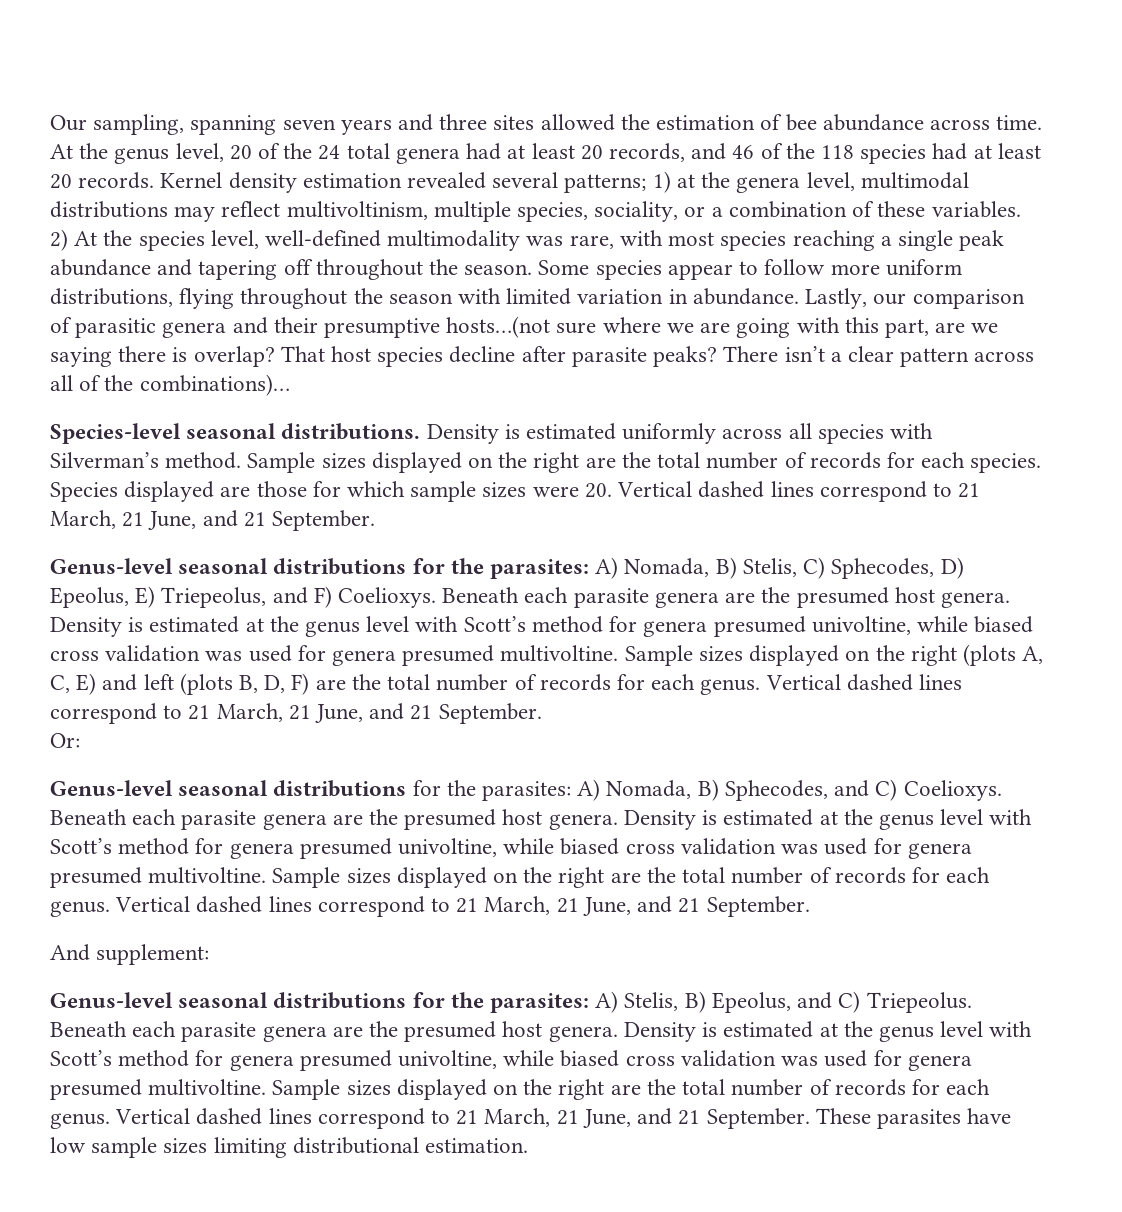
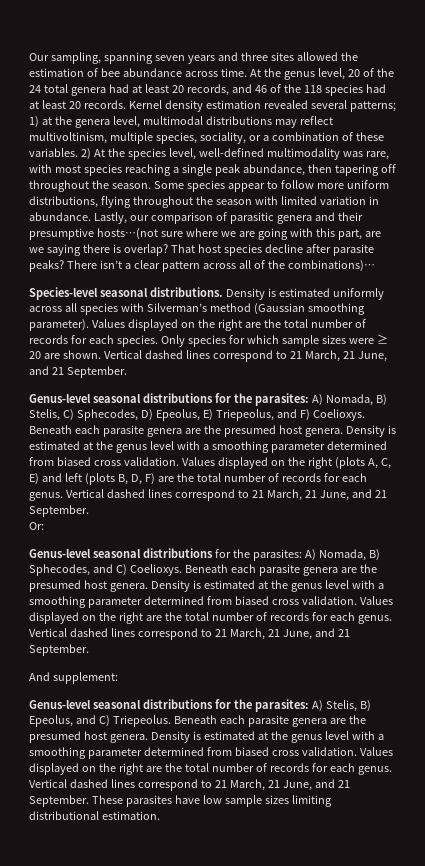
[50,259,193,276] abundance and -> [242,164,332,176] abundance, then
[165,452,366,473] method. Sample sizes -> [209,303,365,315] [29,319,125,331] method (Gaussian smoothing parameter). Values
[50,481,307,502] Species displayed are those -> [160,335,226,347] Only species
[584,483,612,498] 20. -> [376,334,388,344] [29,350,101,359] ≥ 20 are shown.
[463,616,1034,637] [50,645,743,666] Scott’s method for genera presumed univoltine, while biased cross validation was used for genera presumed multivoltine. Sample sizes -> [202,441,387,453] [29,457,215,466] a smoothing parameter determined from biased cross validation. Values
[50,838,972,859] [50,867,391,888] Scott’s method for genera presumed univoltine, while biased cross validation was used for genera presumed multivoltine. Sample sizes -> [377,583,384,589] [29,596,393,608] a smoothing parameter determined from biased cross validation. Values
[50,1050,972,1071] [50,1079,391,1100] Scott’s method for genera presumed univoltine, while biased cross validation was used for genera presumed multivoltine. Sample sizes -> [377,734,384,740] [29,747,393,759] a smoothing parameter determined from biased cross validation. Values

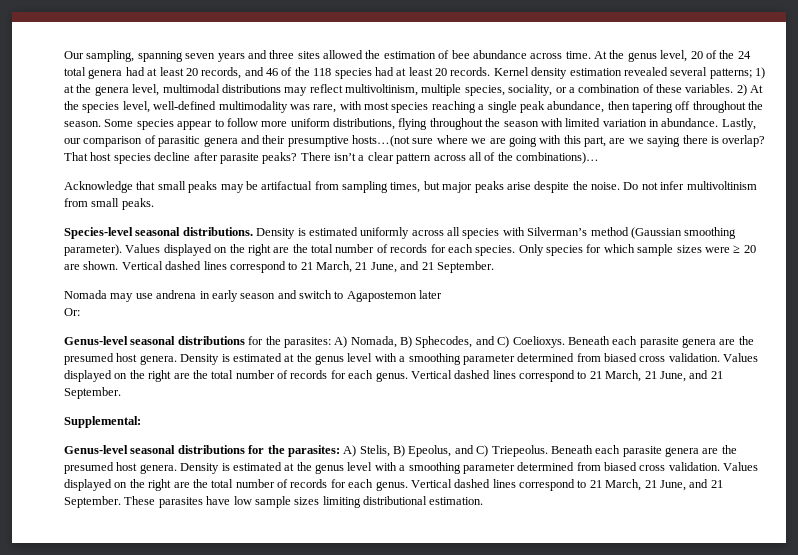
(375, 266) none -> [64,181,757,193] [64,198,154,210] // Acknowledge that small peaks may be artifactual from sampling times, but major peaks arise despite the noise. Do not infer multivoltinism from small peaks.
[29,393,387,406] [29,409,365,421] [29,425,396,437] [29,441,387,453] [29,457,391,469] [29,473,367,485] [29,489,387,501] [29,505,89,517] Genus-level seasonal distributions for the parasites: A) Nomada, B) Stelis, C) Sphecodes, D) Epeolus, E) Triepeolus, and F) Coelioxys. Beneath each parasite genera are the presumed host genera. Density is estimated at the genus level with a smoothing parameter determined from biased cross validation. Values displayed on the right (plots A, C, E) and left (plots B, D, F) are the total number of records for each genus. Vertical dashed lines correspond to 21 March, 21 June, and 21 September. -> [64,290,443,302] Nomada may use andrena in early season and switch to Agapostemon later
[29,672,118,684] And supplement: -> [64,416,141,428] Supplemental:

